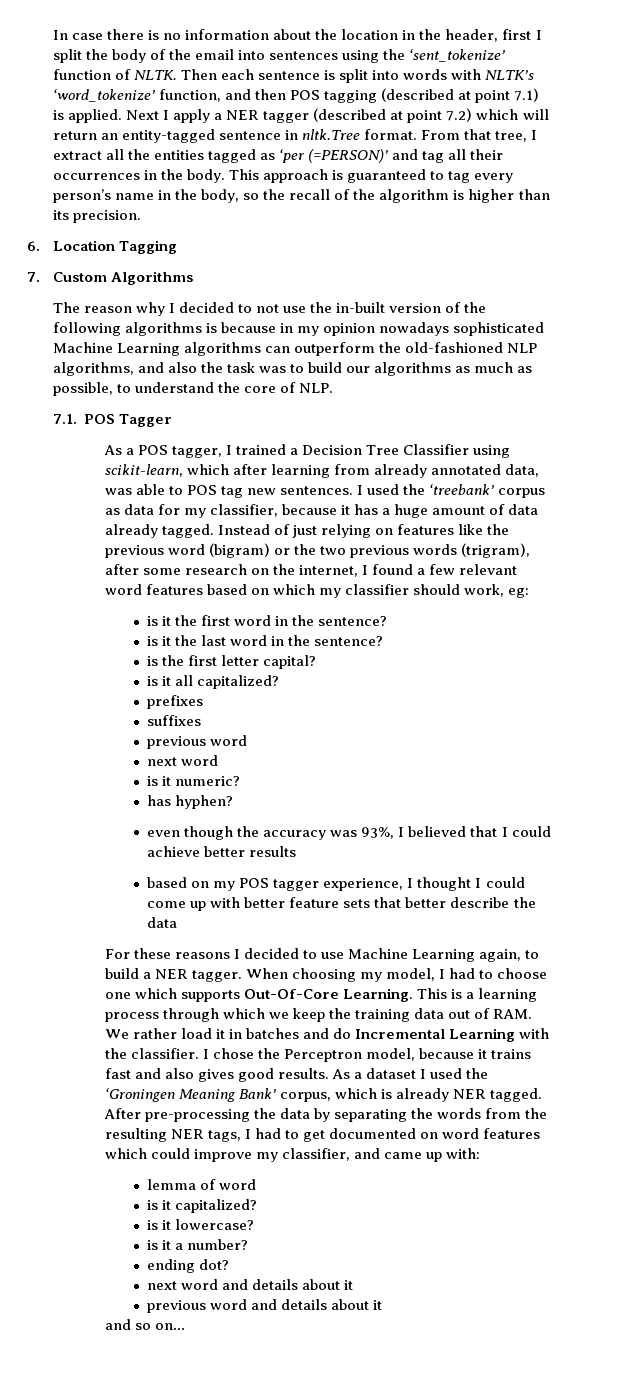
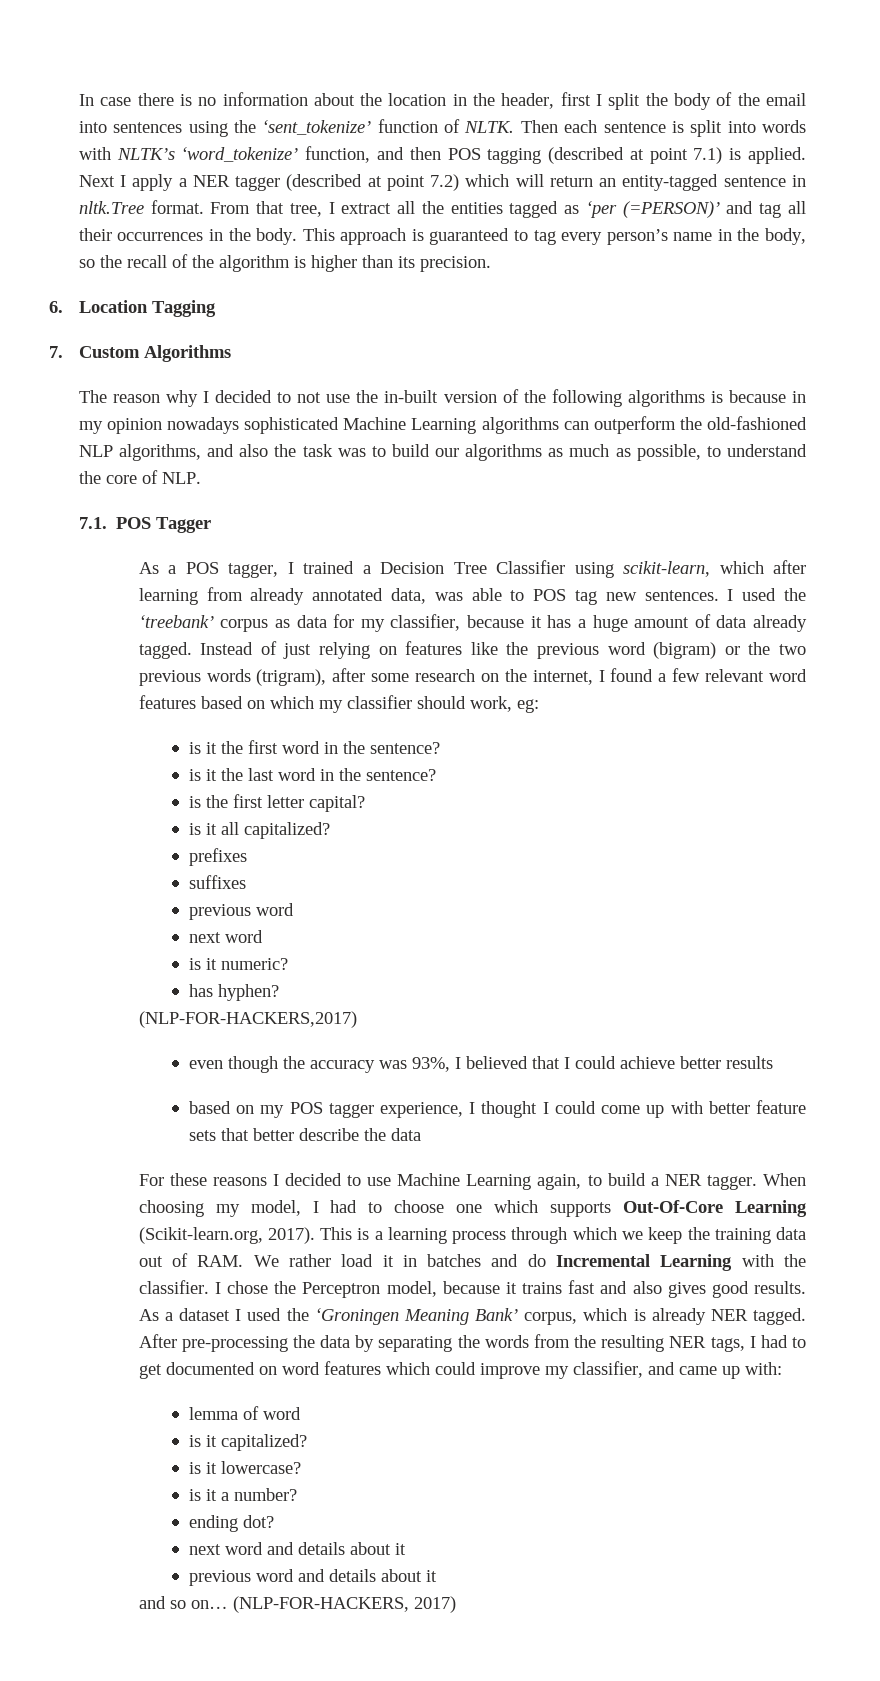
(234, 802) none -> [138,1011,357,1028] // (NLP-FOR-HACKERS,2017)
[342,988,413,1002] Learning. -> [735,1200,808,1217] [138,1227,315,1244] Learning (Scikit-learn.org, 2017).
(185, 1326) none -> [232,1596,456,1613] (NLP-FOR-HACKERS, 2017)

